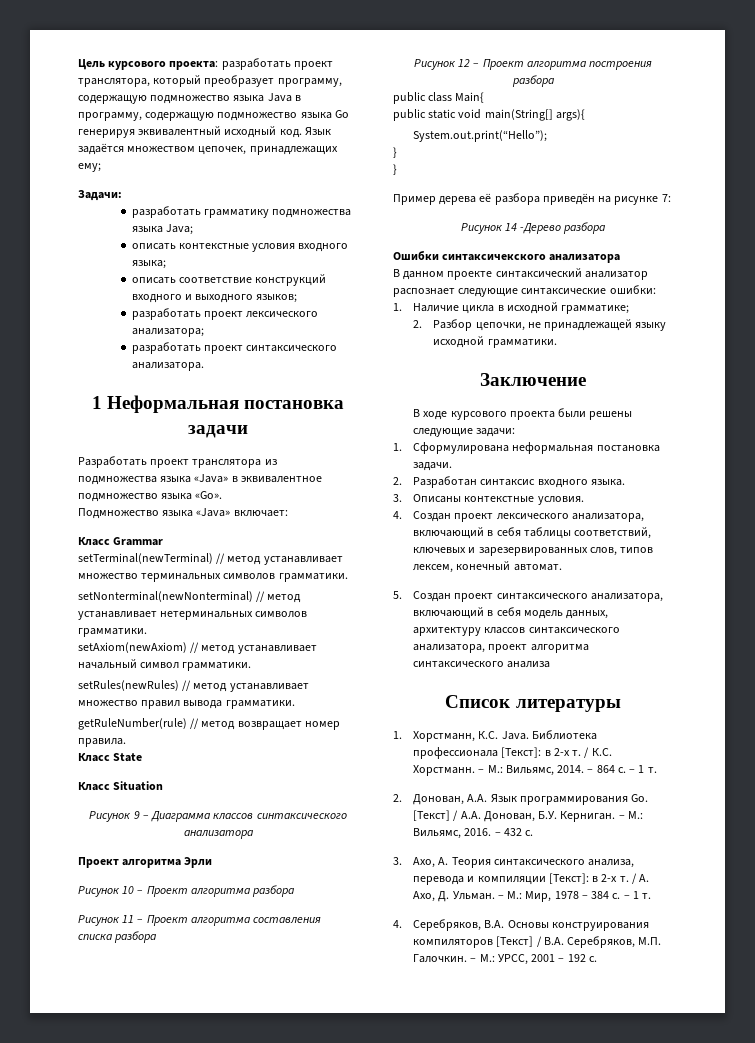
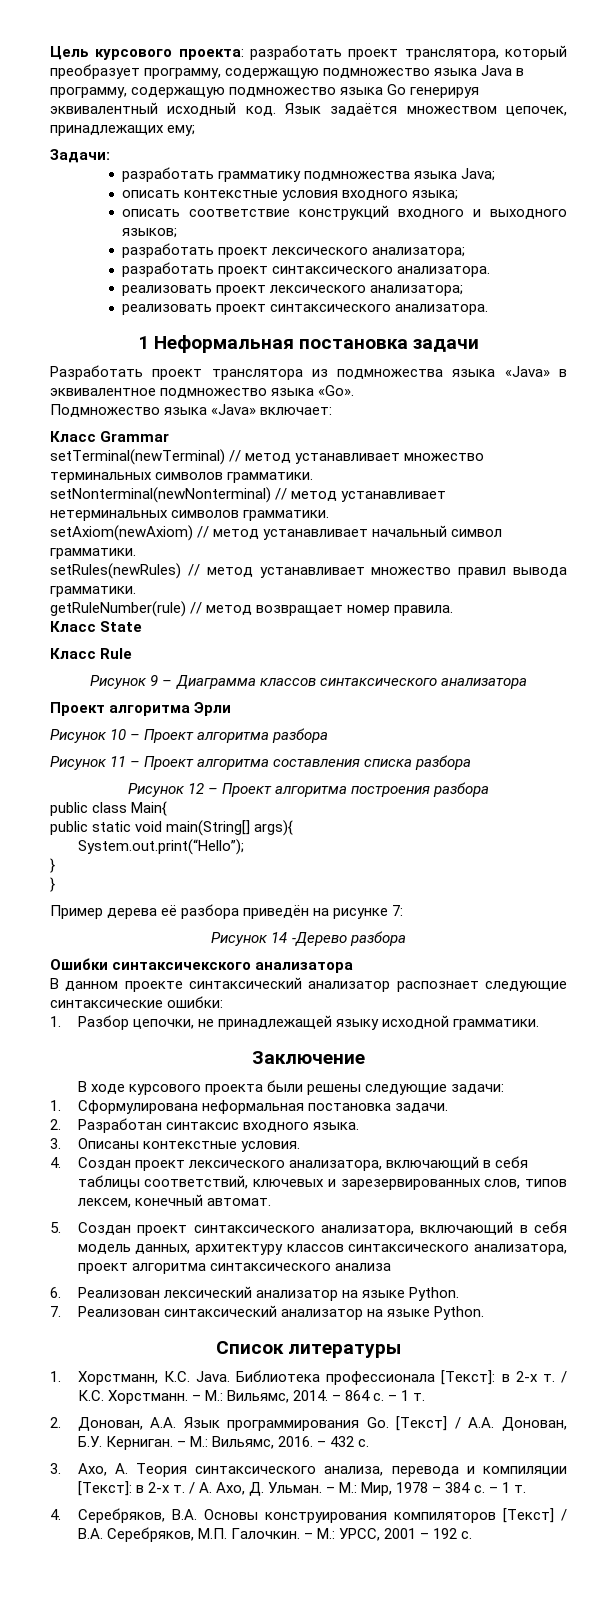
(204, 366) none -> [122,285,464,296] [122,304,489,315] // реализовать проект лексического анализатора; // реализовать проект синтаксического анализатора.
[113,781,164,791] Situation -> [100,648,133,659] Rule
[413,302,630,314] [413,320,423,328] Наличие цикла в исходной грамматике; // 2. -> (61, 1021) none
(551, 664) none -> [50,1286,460,1301] [50,1305,485,1320] // 6. Реализован лексический анализатор на языке Python. // 7. Реализован синтаксический анализатор на языке Python.

